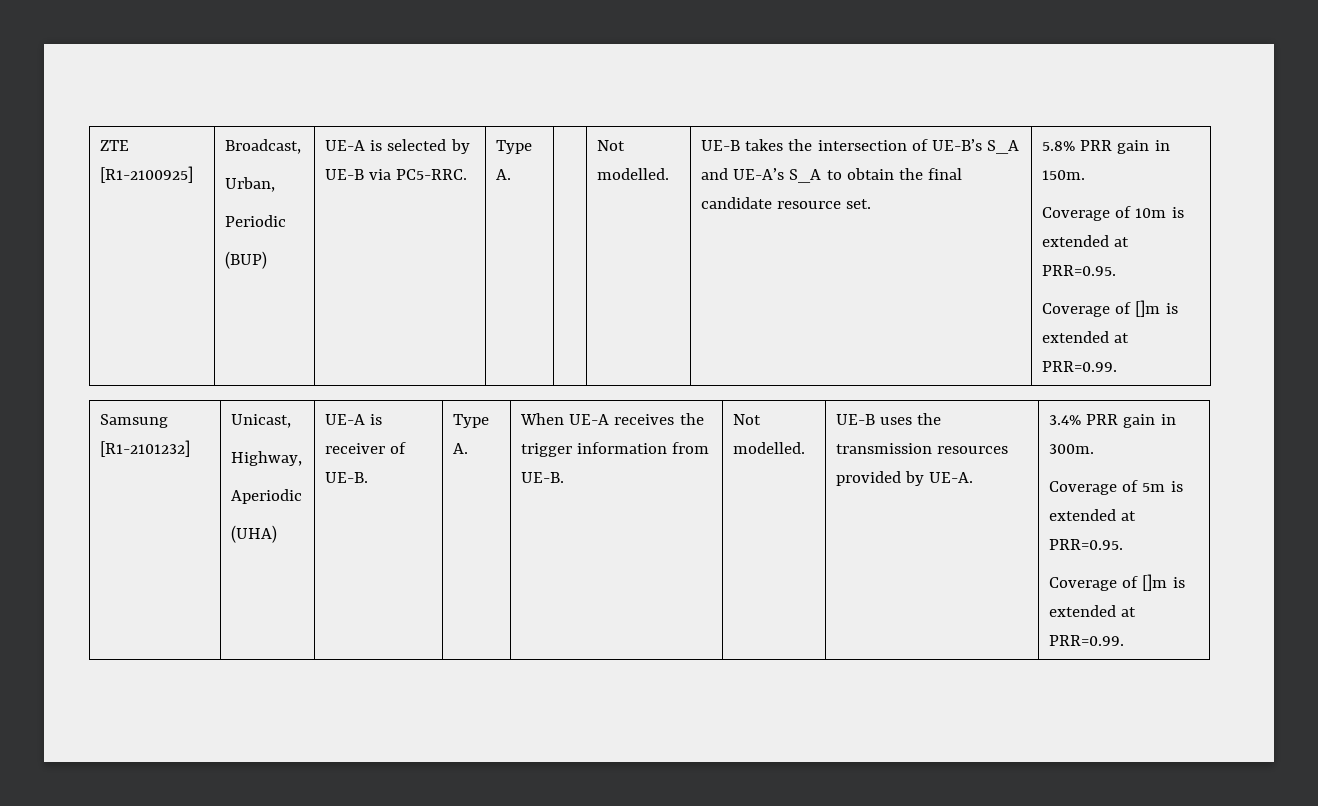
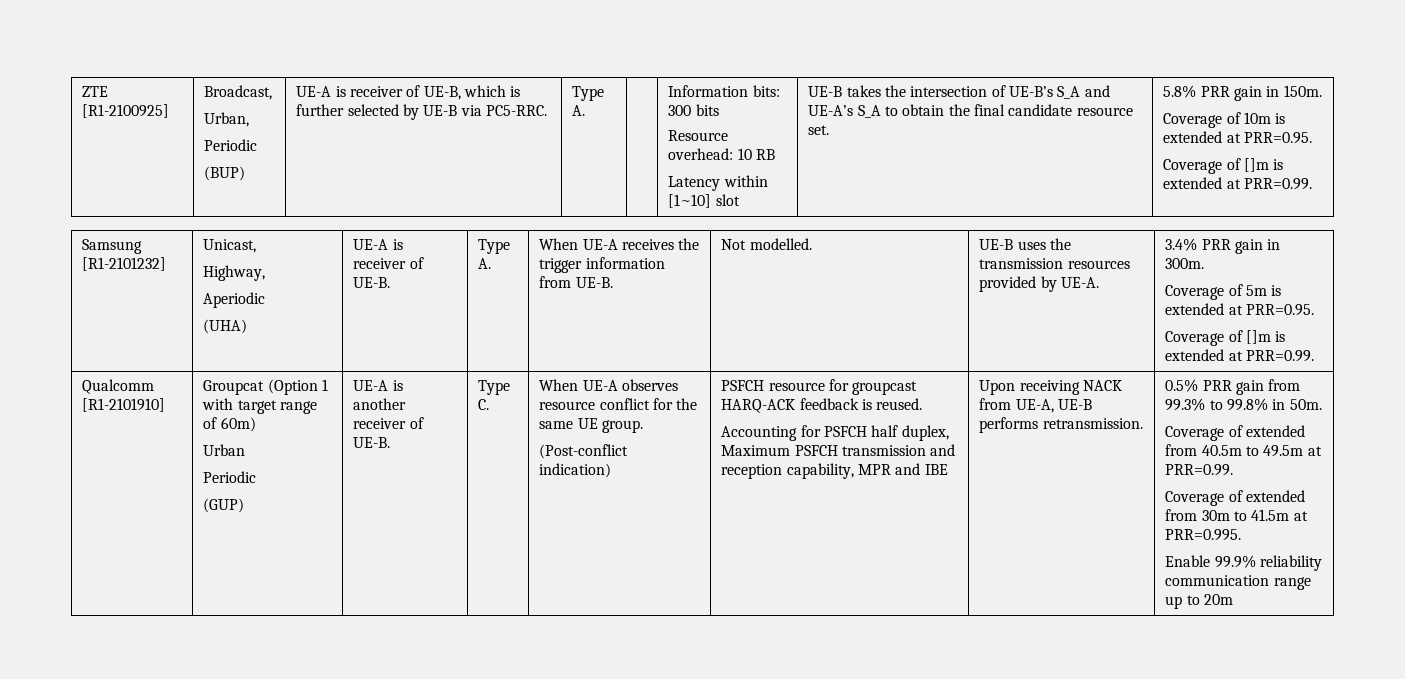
(383, 145) none -> [350,85,521,100] [296,104,345,116] receiver of UE-B, which is further
[597,140,626,151] [597,168,670,180] Not modelled. -> [668,85,780,97] [668,104,719,116] [668,130,729,141] [668,148,776,160] [668,175,768,191] [668,194,740,208] Information bits: 300 bits // Resource overhead: 10 RB // Latency within [1~10] slot
(1125, 640) none -> [82,379,155,394] [82,398,166,412] [203,379,329,395] [202,398,318,414] [203,417,256,432] [203,444,246,456] [203,471,257,483] [203,498,245,513] [353,380,403,391] [353,398,407,410] [353,417,424,429] [353,437,391,448] [478,380,511,395] [478,399,490,410] [539,379,679,391] [539,398,698,410] [539,418,644,433] [539,444,629,459] [539,463,612,478] [721,379,918,395] [721,398,923,413] [721,425,949,441] [721,444,956,456] [721,463,948,479] [979,380,1123,395] [979,398,1093,413] [979,417,1143,433] [1165,379,1301,395] [1165,398,1322,411] [1165,425,1306,441] [1165,444,1322,457] [1165,464,1234,476] [1165,490,1306,506] [1165,509,1308,521] [1165,529,1242,541] [1165,555,1323,571] [1165,575,1311,590] [1165,594,1234,609] // Qualcomm [R1-2101910] | Groupcat (Option 1 with target range of 60m) // Urban // Periodic // (GUP) | UE-A is another receiver of UE-B. | Type C. | When UE-A observes resource conflict for the same UE group. // (Post-conflict indication) | PSFCH resource for groupcast HARQ-ACK feedback is reused. // Accounting for PSFCH half duplex, Maximum PSFCH transmission and reception capability, MPR and IBE | Upon receiving NACK from UE-A, UE-B performs retransmission. | 0.5% PRR gain from 99.3% to 99.8% in 50m. // Coverage of extended from 40.5m to 49.5m at PRR=0.99. // Coverage of extended from 30m to 41.5m at PRR=0.995. // Enable 99.9% reliability communication range up to 20m

